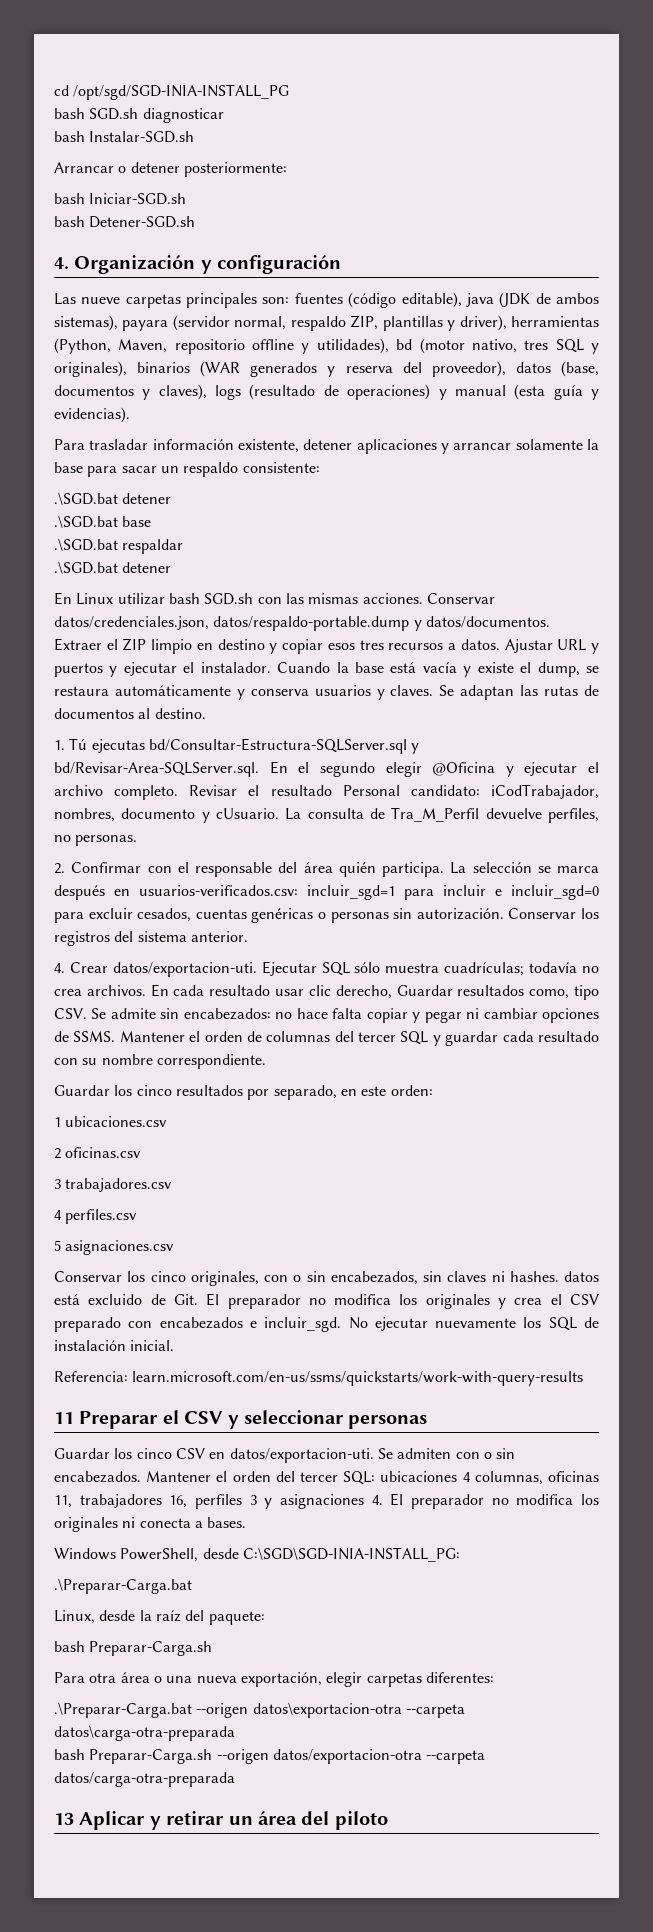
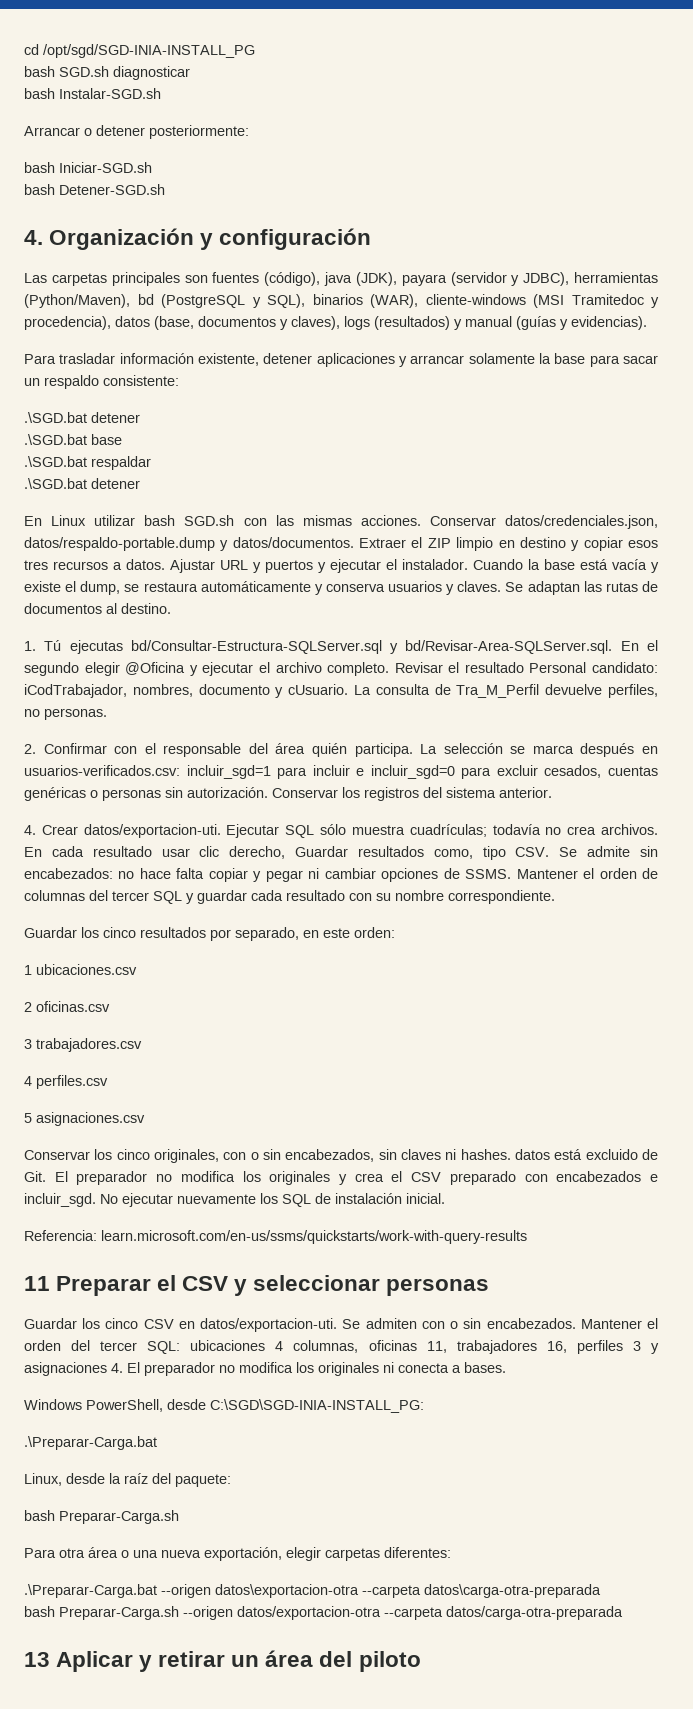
[81,297,121,304] nueve -> (47, 278) none
[262,292,600,308] [54,315,600,331] [54,338,600,354] [54,361,506,377] son: fuentes (código editable), java (JDK de ambos sistemas), payara (servidor normal, respaldo ZIP, plantillas y driver), herramientas (Python, Maven, repositorio offline y utilidades), bd (motor nativo, tres SQL y originales), binarios (WAR generados y reserva del proveedor), -> [184,272,658,286] [24,294,659,308] [24,316,111,330] son fuentes (código), java (JDK), payara (servidor y JDBC), herramientas (Python/Maven), bd (PostgreSQL y SQL), binarios (WAR), cliente-windows (MSI Tramitedoc y procedencia),
[249,384,583,400] (resultado de operaciones) y manual (esta guía -> [374,316,556,330] (resultados) y manual (guías

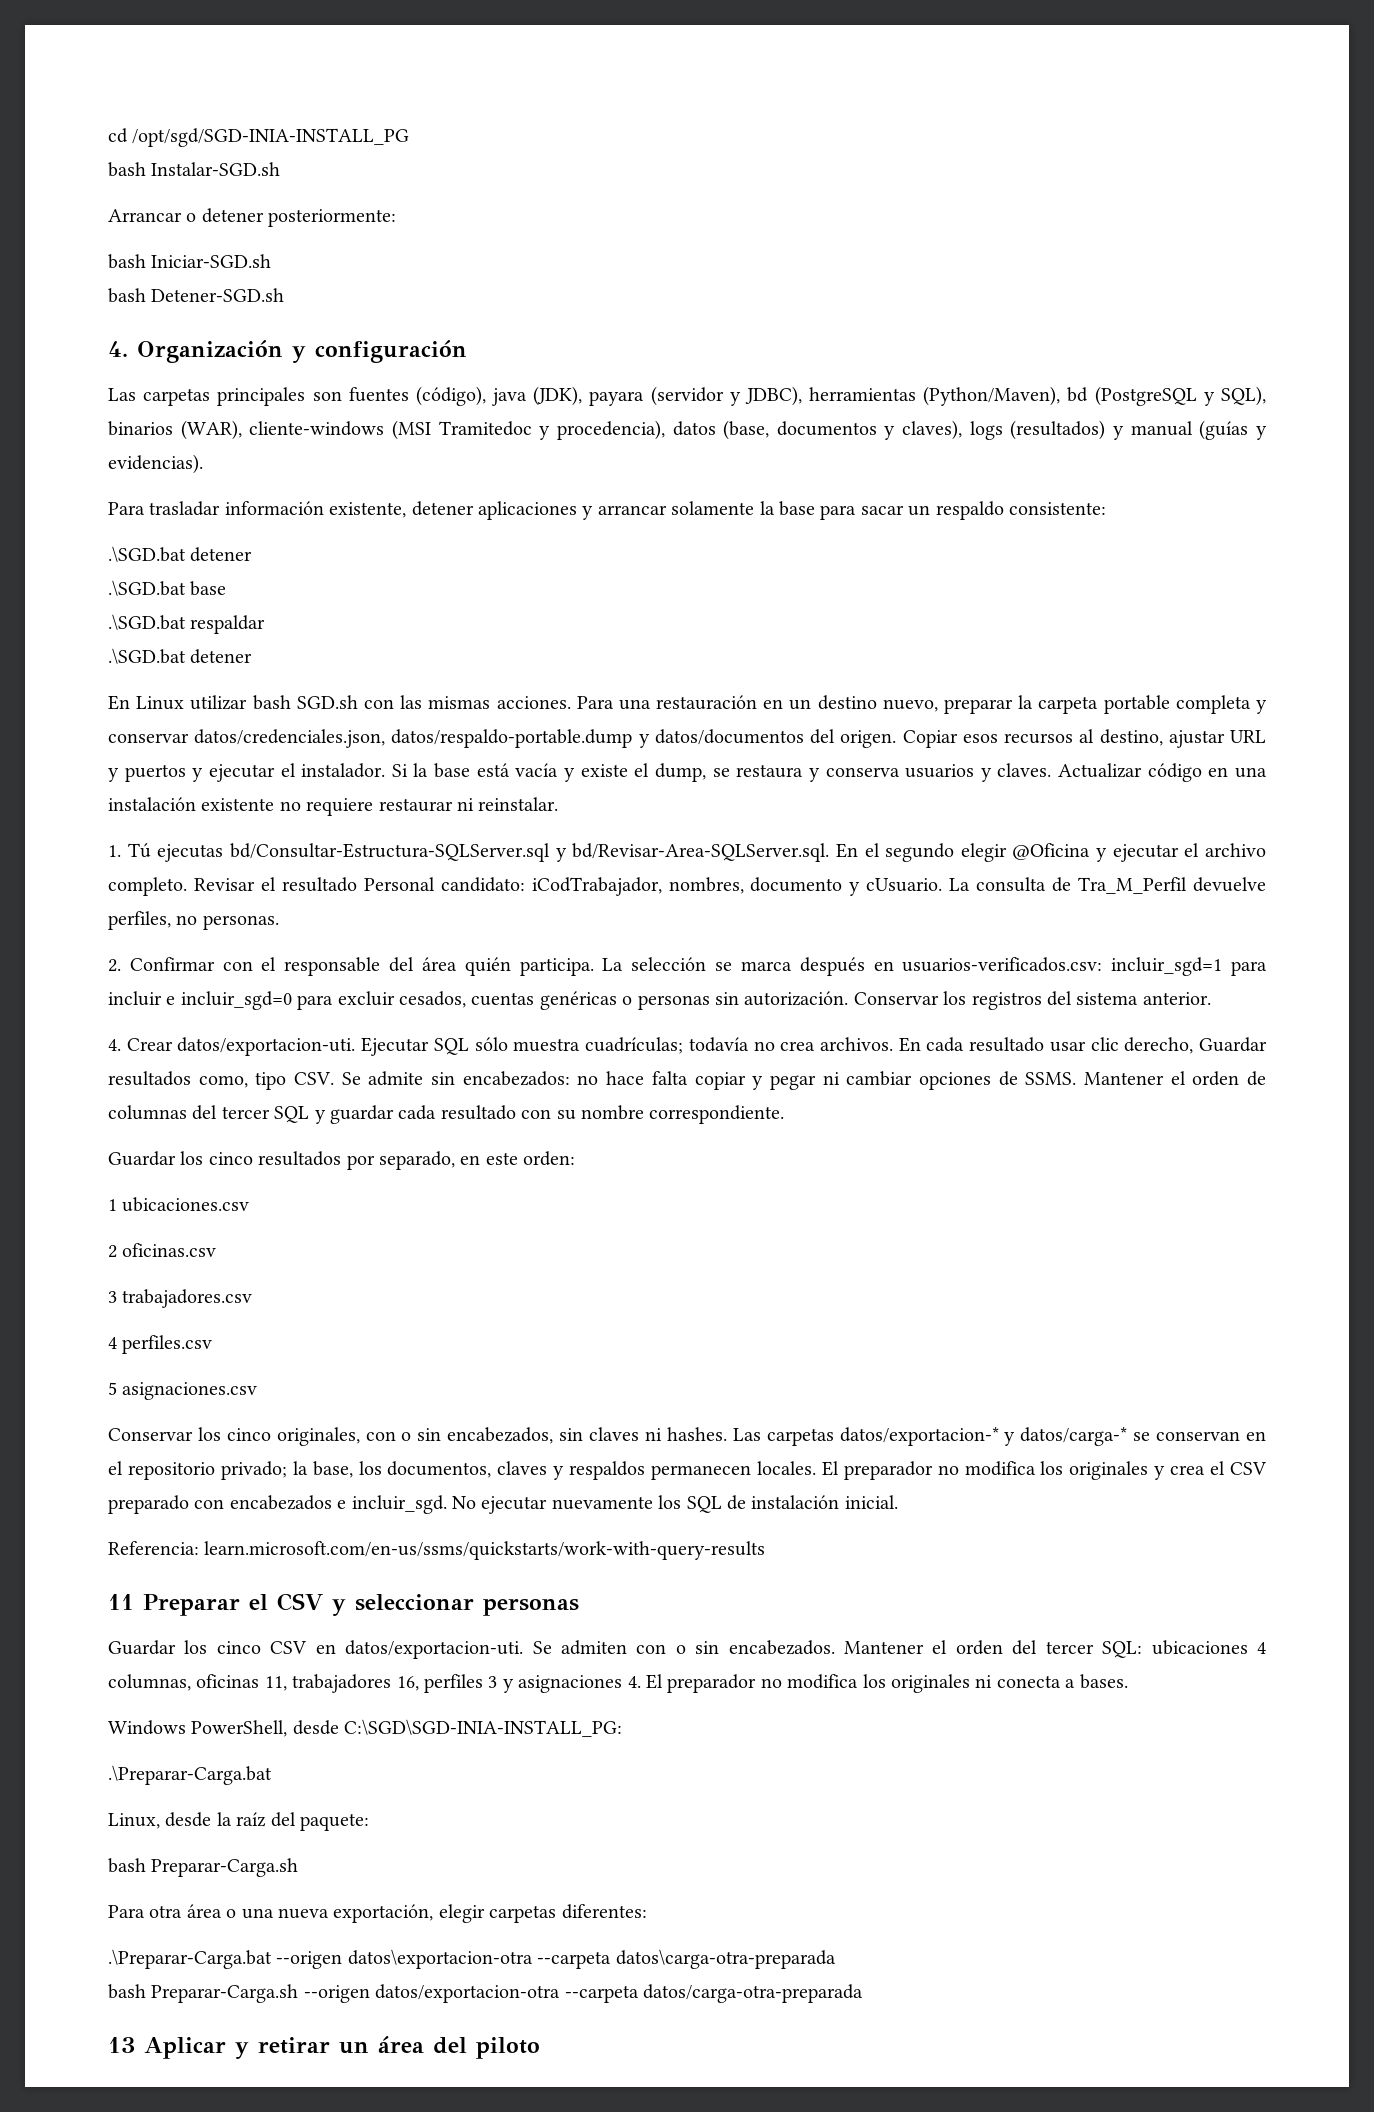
[24,66,190,80] // bash SGD.sh diagnosticar -> (410, 137) none
[429,515,659,529] [24,537,659,551] [24,559,215,573] Conservar datos/credenciales.json, datos/respaldo-portable.dump y datos/documentos. Extraer el ZIP limpio en destino y copiar esos tres recursos a datos. Ajustar -> [576,695,1267,714] [108,729,1225,748] Para una restauración en un destino nuevo, preparar la carpeta portable completa y conservar datos/credenciales.json, datos/respaldo-portable.dump y datos/documentos del origen. Copiar esos recursos al destino, ajustar
[473,559,523,570] Cuando -> [391,764,408,777] Si
[200,581,311,592] automáticamente -> (804, 771) none
[505,581,658,595] [24,603,171,614] Se adaptan las rutas de documentos al destino. -> [1058,763,1267,782] [108,797,559,816] Actualizar código en una instalación existente no requiere restaurar ni reinstalar.
[514,1149,658,1160] [24,1171,46,1182] datos está excluido de Git. -> [732,1427,1266,1446] [108,1461,816,1480] Las carpetas datos/exportacion-* y datos/carga-* se conservan en el repositorio privado; la base, los documentos, claves y respaldos permanecen locales.

